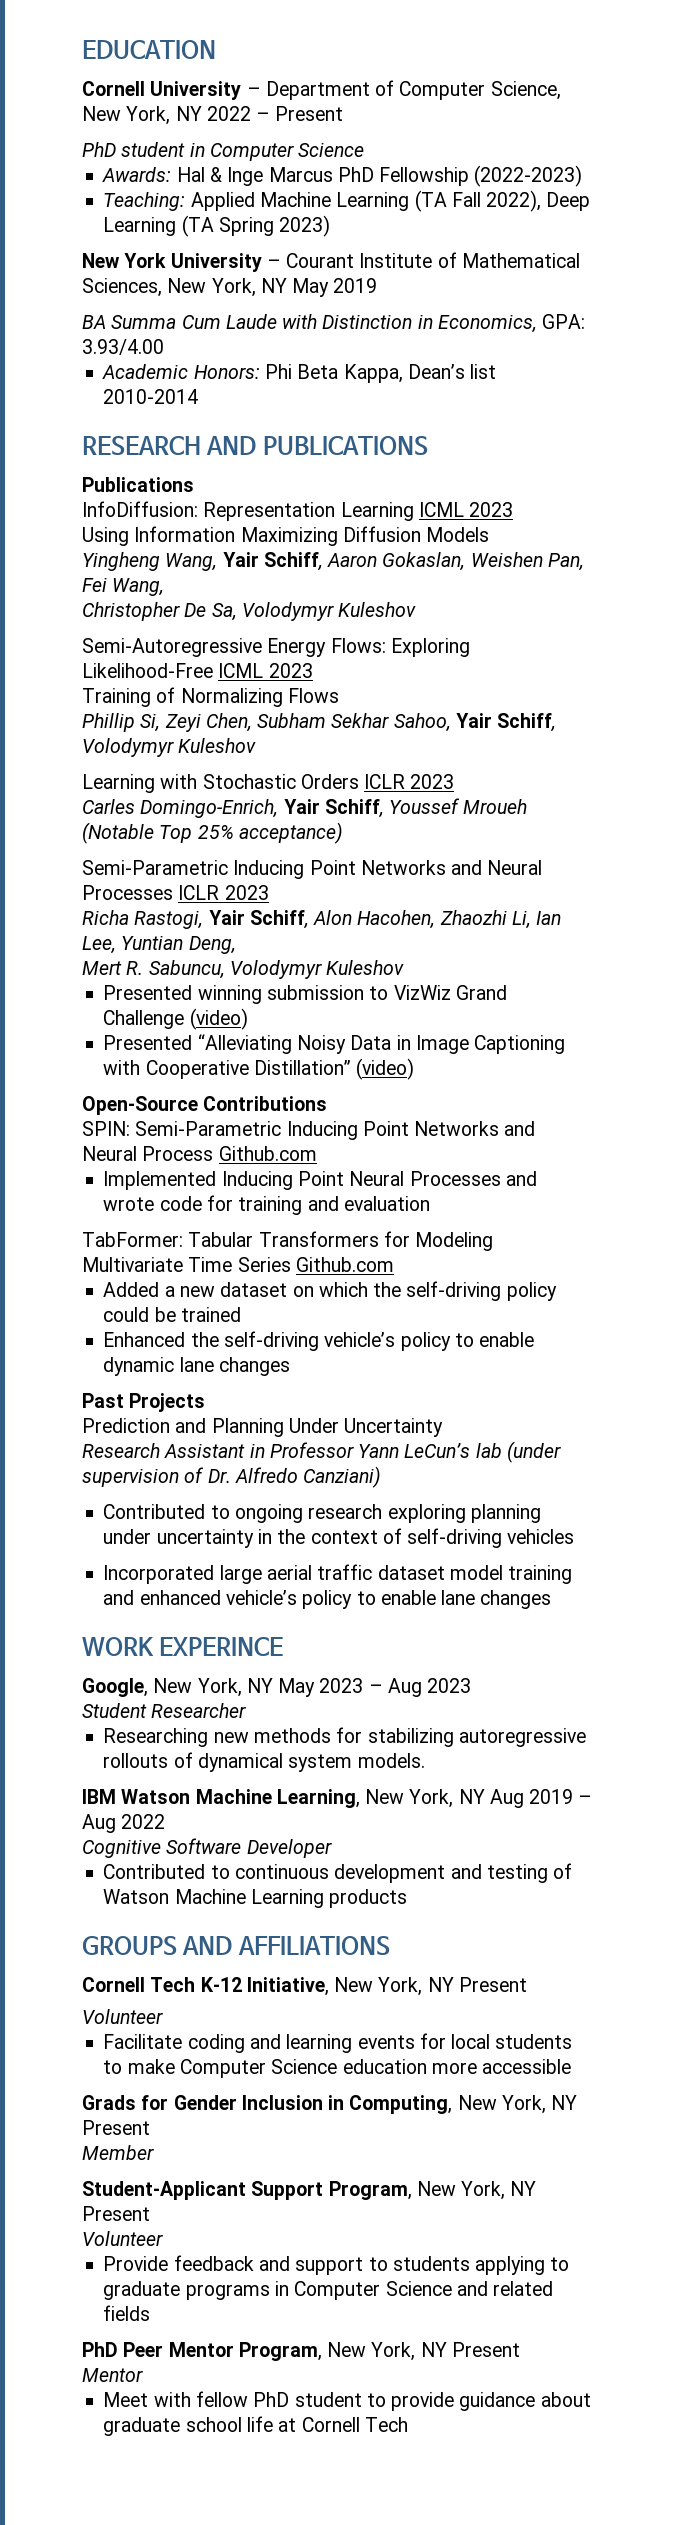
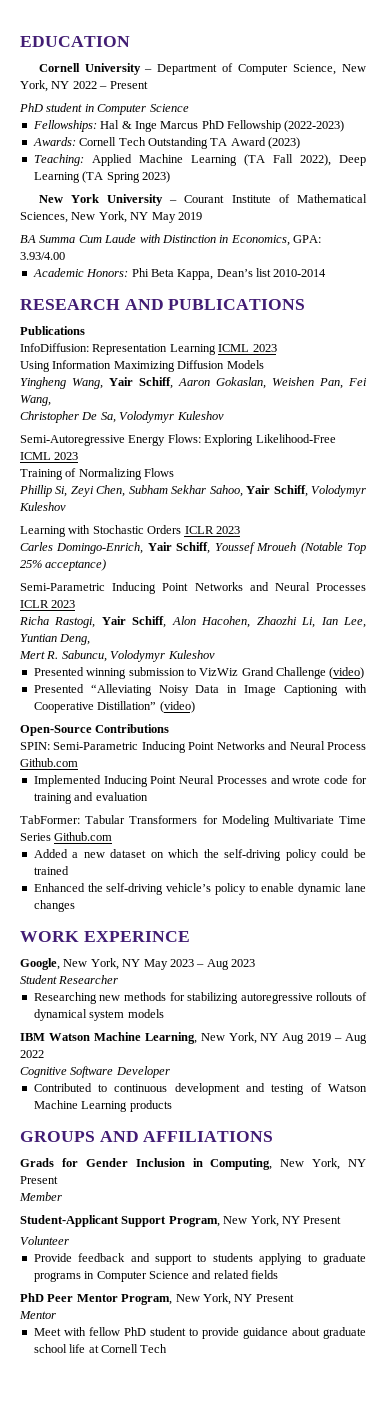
[102,167,172,182] Awards: -> [32,120,97,132] Fellowships:
(583, 176) none -> [32,137,300,149] // Awards: Cornell Tech Outstanding TA Award (2023)
[82,1393,206,1412] [82,1418,444,1437] [82,1441,561,1463] [82,1466,382,1488] [103,1504,541,1523] [103,1528,575,1548] [103,1564,573,1584] [103,1590,552,1609] // Past Projects // Prediction and Planning Under Uncertainty // Research Assistant in Professor Yann LeCun’s lab (under supervision of Dr. Alfredo Canziani) // Contributed to ongoing research exploring planning under uncertainty in the context of self-driving vehicles // Incorporated large aerial traffic dataset model training and enhanced vehicle’s policy to enable lane changes -> (75, 906) none
[357,1753,425,1768] models. -> [127,1009,164,1018] models
[82,1977,527,1996] [82,2009,163,2024] [103,2033,573,2053] [103,2059,572,2078] // Cornell Tech K-12 Initiative, New York, NY Present // Volunteer // Facilitate coding and learning events for local students to make Computer Science education more accessible -> (274, 1136) none

